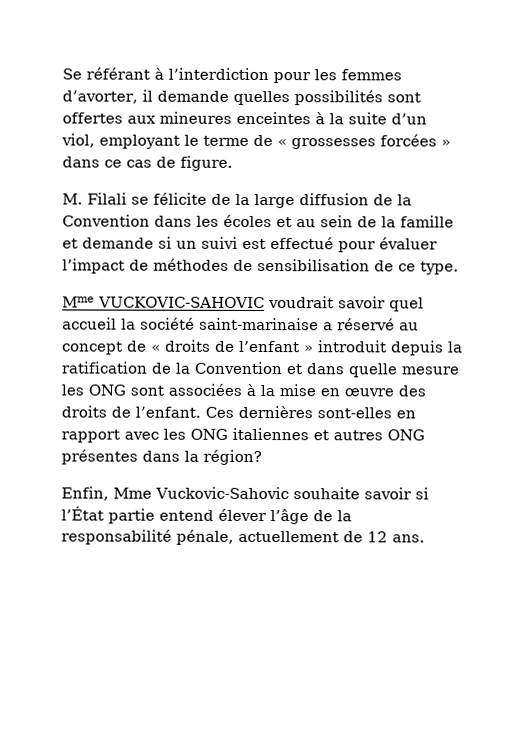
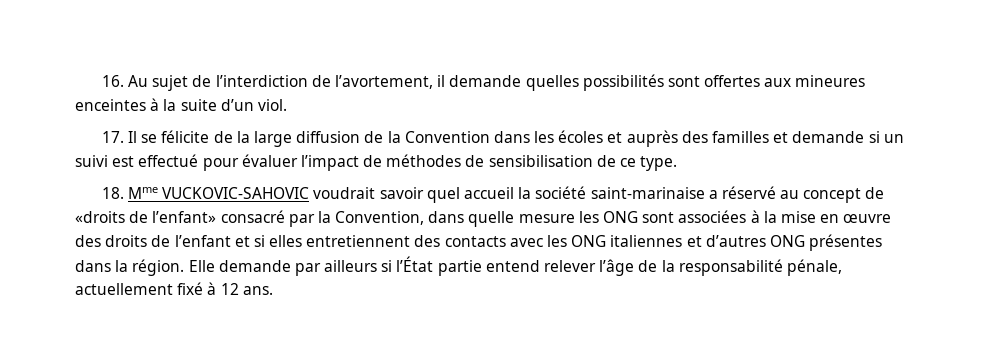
[62,67,402,84] [62,90,138,104] Se référant à l’interdiction pour les femmes d’avorter, -> [101,75,433,91] 16. Au sujet de l’interdiction de l’avortement,
[61,133,451,150] [62,155,233,171] [62,192,127,205] viol, employant le terme de « grossesses forcées » dans ce cas de figure. // M. Filali -> [257,99,287,111] [101,131,138,143] viol. // 17. Il
[296,215,454,228] au sein de la famille -> [626,130,769,147] auprès des familles
(459, 268) none -> [101,187,124,199] 18.
[151,339,463,356] [61,361,303,375] « droits de l’enfant » introduit depuis la ratification de la Convention et -> [75,210,425,227] «droits de l’enfant» consacré par la Convention,
[135,405,416,419] [61,429,120,443] l’enfant. Ces dernières sont-elles en rapport -> [174,235,506,247] l’enfant et si elles entretiennent des contacts
[333,430,383,441] autres -> [705,235,766,247] d’autres
[203,449,262,465] [61,486,412,501] région? // Enfin, Mme Vuckovic-Sahovic souhaite savoir -> [132,259,378,276] région. Elle demande par ailleurs
[218,508,267,522] élever -> [544,260,597,272] relever
[343,531,363,543] de -> [177,282,217,295] fixé à

